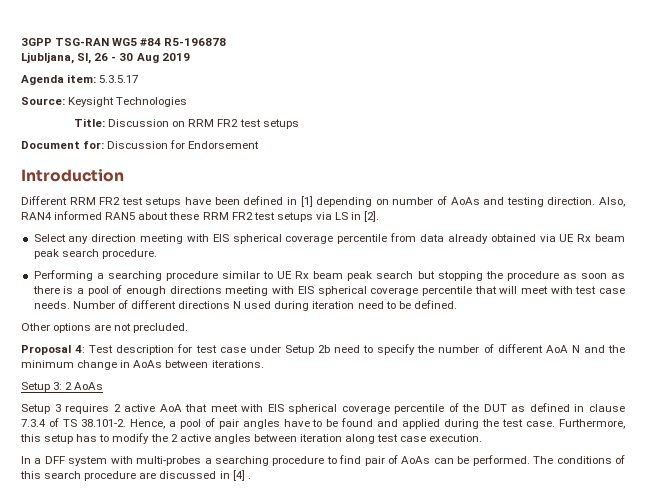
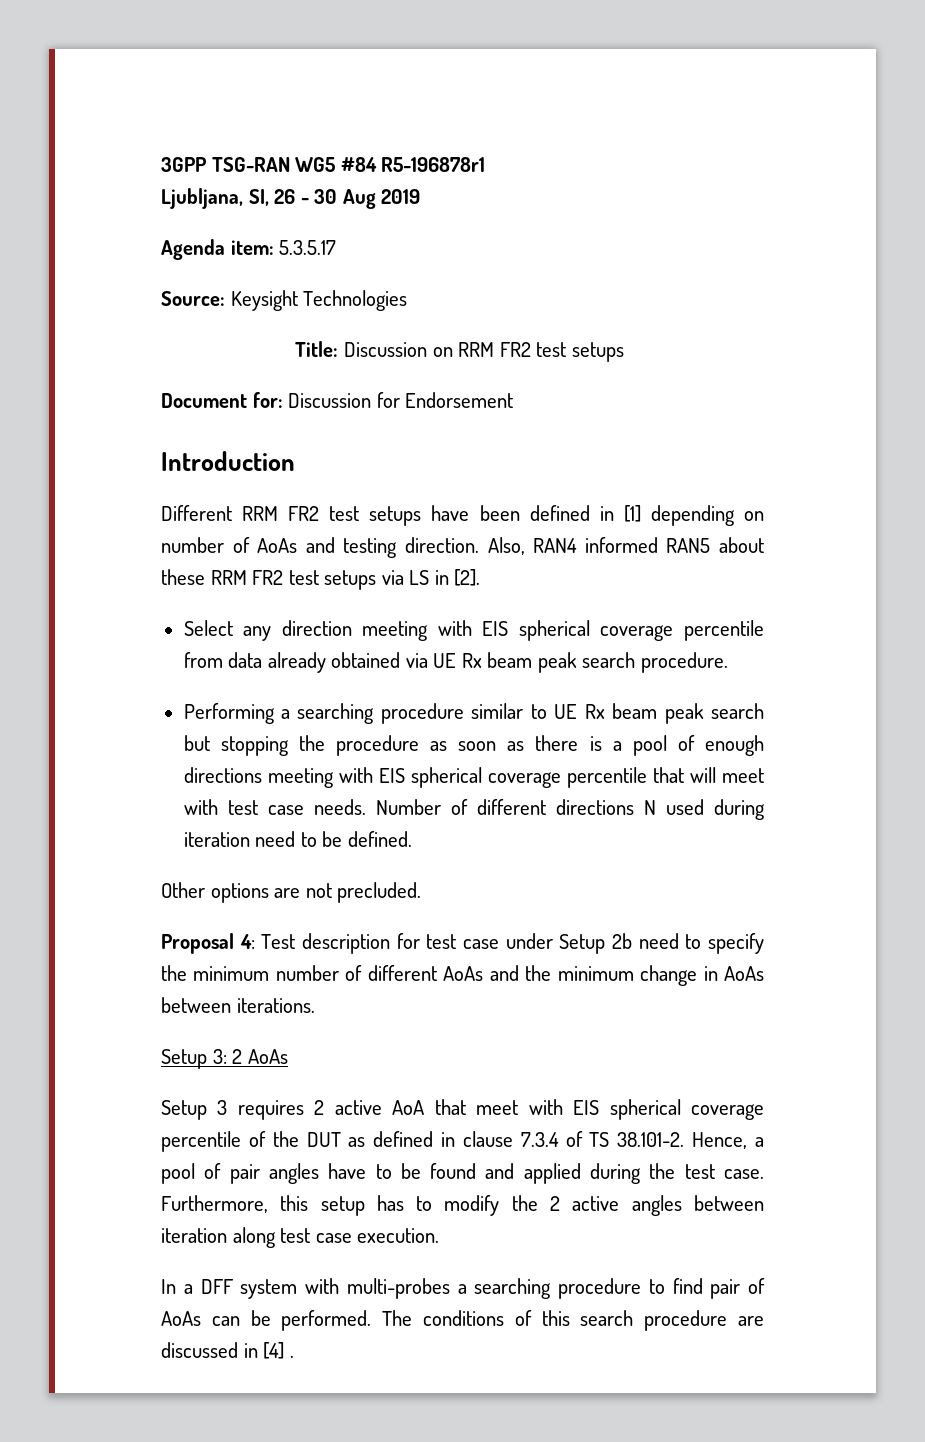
[164,38,227,46] R5-196878 -> [381,157,486,172] R5-196878r1
(435, 349) none -> [193,966,270,981] minimum
[545,345,580,353] AoA N -> [443,966,484,981] AoAs

